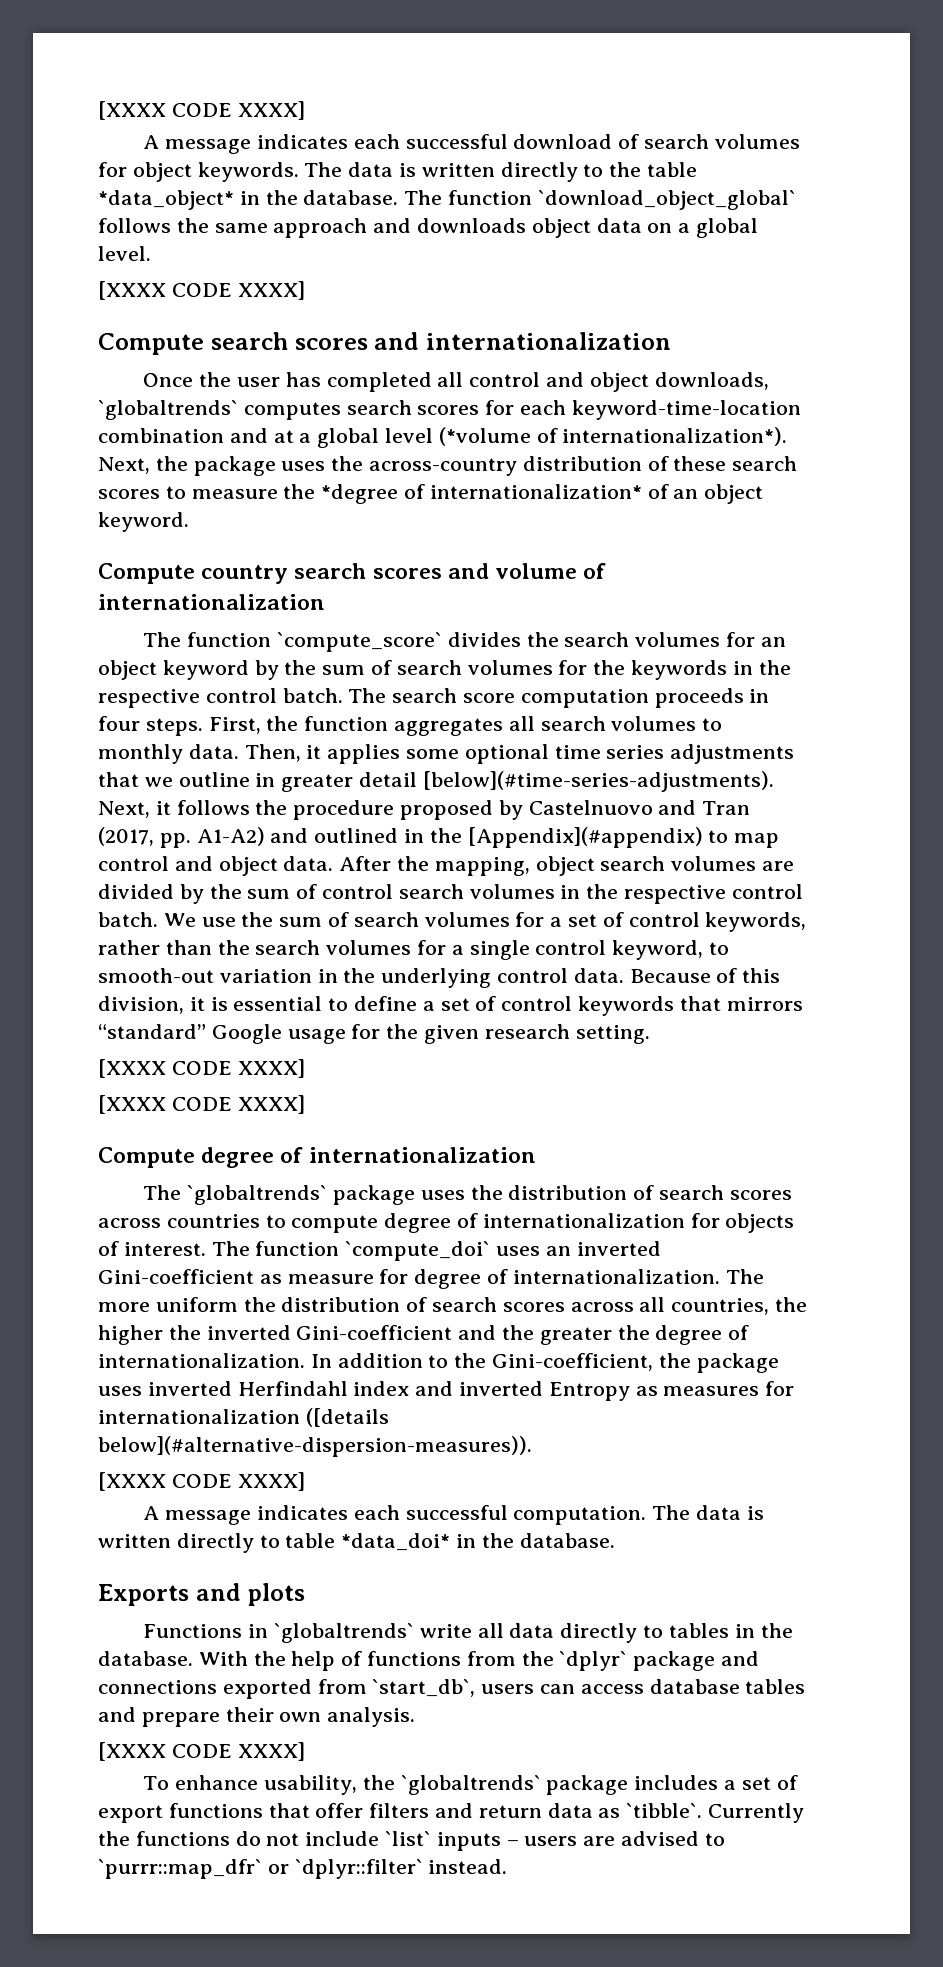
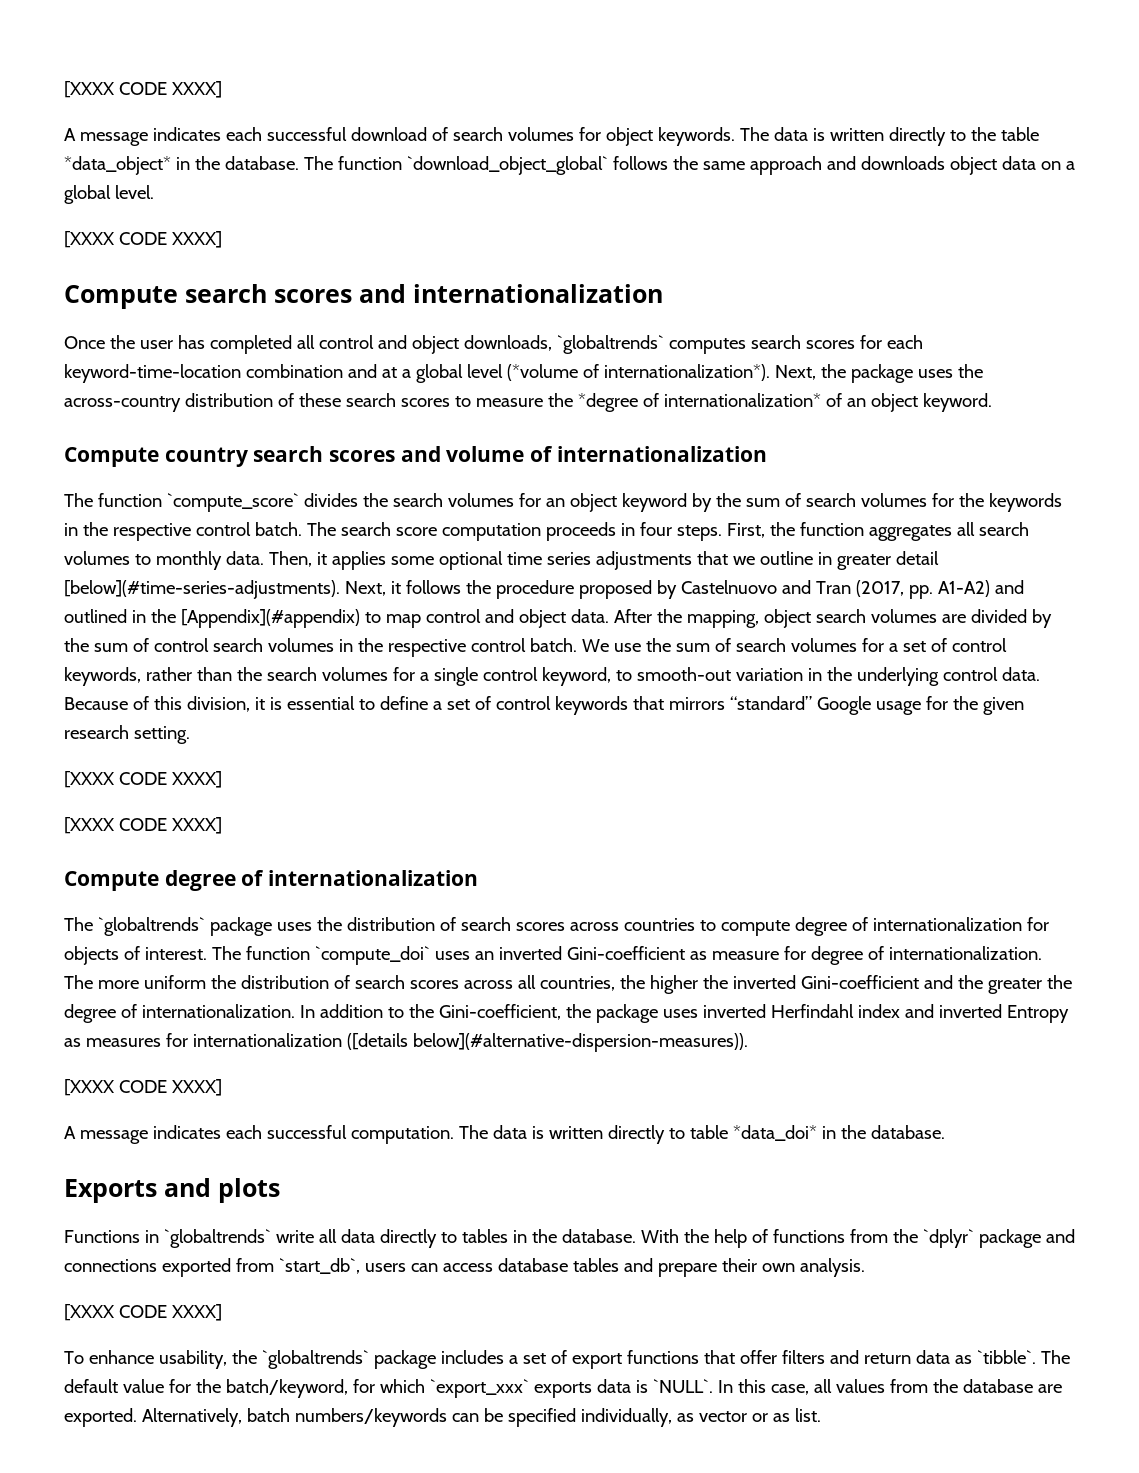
[708,1803,805,1823] [98,1831,725,1851] [98,1859,508,1879] Currently the functions do not include `list` inputs – users are advised to `purrr::map_dfr` or `dplyr::filter` instead. -> [1040,1350,1070,1364] [64,1379,1062,1398] [64,1408,821,1427] The default value for the batch/keyword, for which `export_xxx` exports data is `NULL`. In this case, all values from the database are exported. Alternatively, batch numbers/keywords can be specified individually, as vector or as list.

